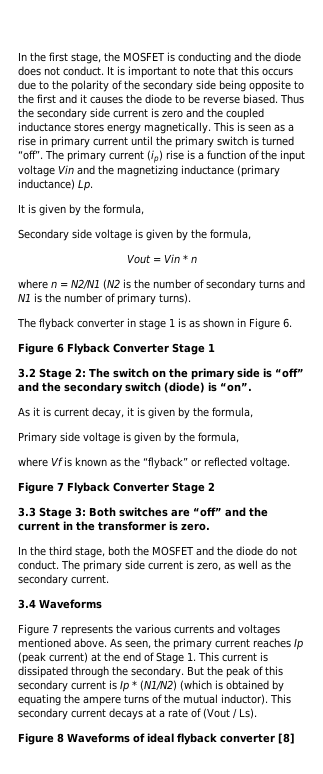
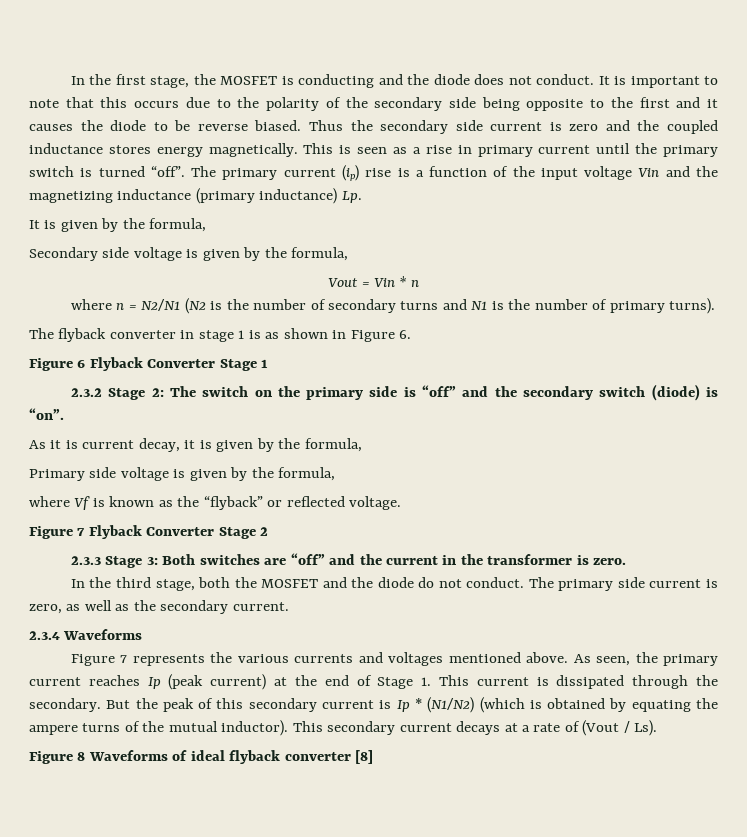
[18,368,36,378] 3.2 -> [70,388,102,397] 2.3.2
[18,507,36,517] 3.3 -> [70,556,101,565] 2.3.3
[18,599,36,609] 3.4 -> [29,631,60,640] 2.3.4

